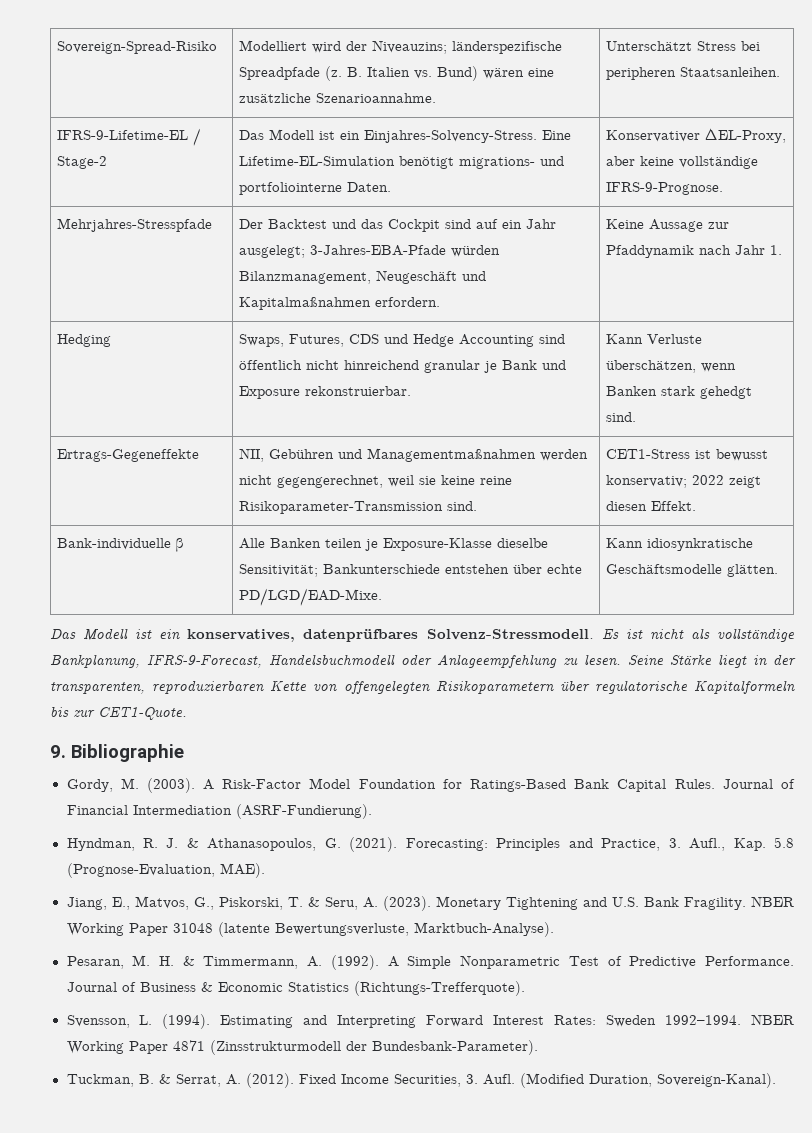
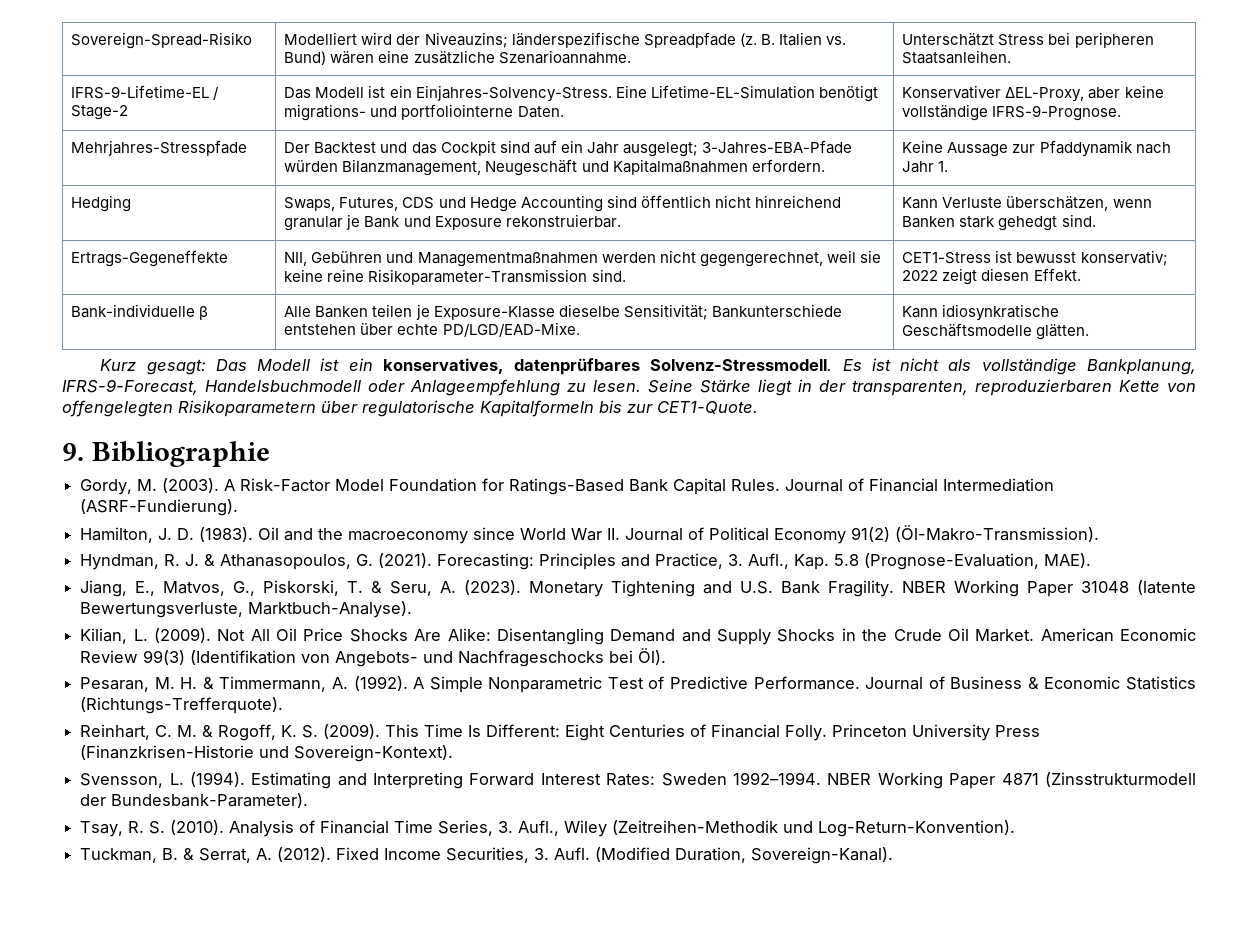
(779, 570) none -> [100,359,206,375] Kurz gesagt:
(372, 811) none -> [80,525,1100,544] // Hamilton, J. D. (1983). Oil and the macroeconomy since World War II. Journal of Political Economy 91(2) (Öl-Makro-Transmission).
(554, 929) none -> [80,628,1197,645] [80,648,667,667] // Kilian, L. (2009). Not All Oil Price Shocks Are Alike: Disentangling Demand and Supply Shocks in the Crude Oil Market. American Economic Review 99(3) (Identifikation von Angebots- und Nachfrageschocks bei Öl).
(525, 988) none -> [80,724,1041,741] [80,745,454,762] // Reinhart, C. M. & Rogoff, K. S. (2009). This Time Is Different: Eight Centuries of Financial Folly. Princeton University Press (Finanzkrisen-Historie und Sovereign-Kontext).
(538, 1047) none -> [80,820,1016,837] // Tsay, R. S. (2010). Analysis of Financial Time Series, 3. Aufl., Wiley (Zeitreihen-Methodik und Log-Return-Konvention).

